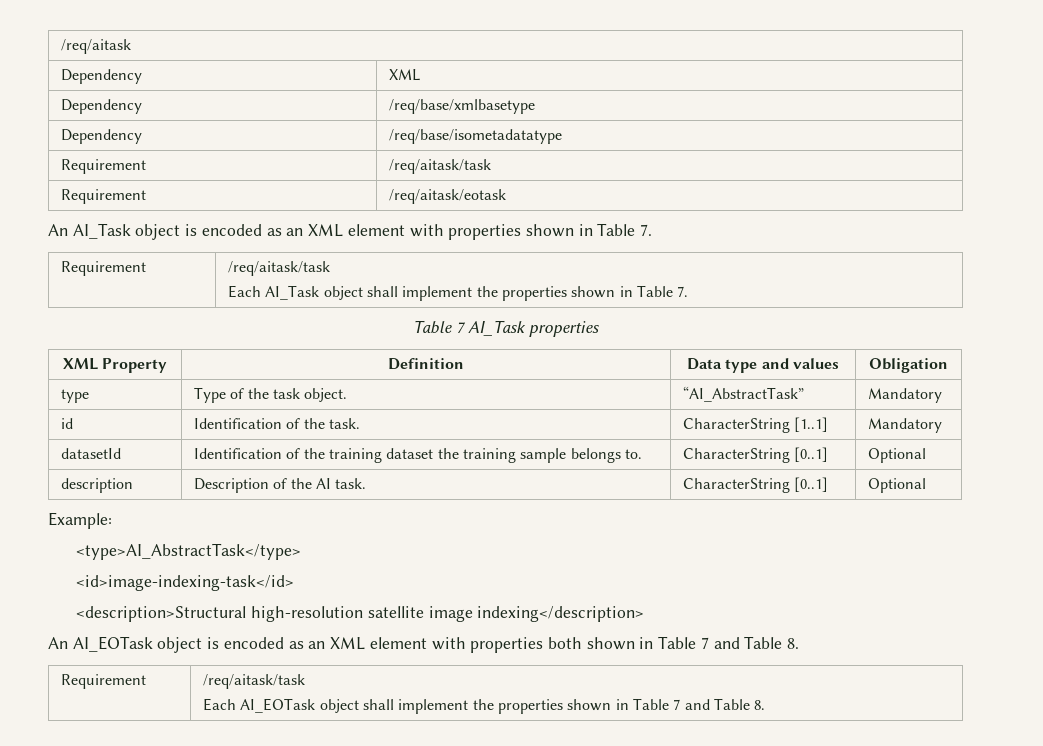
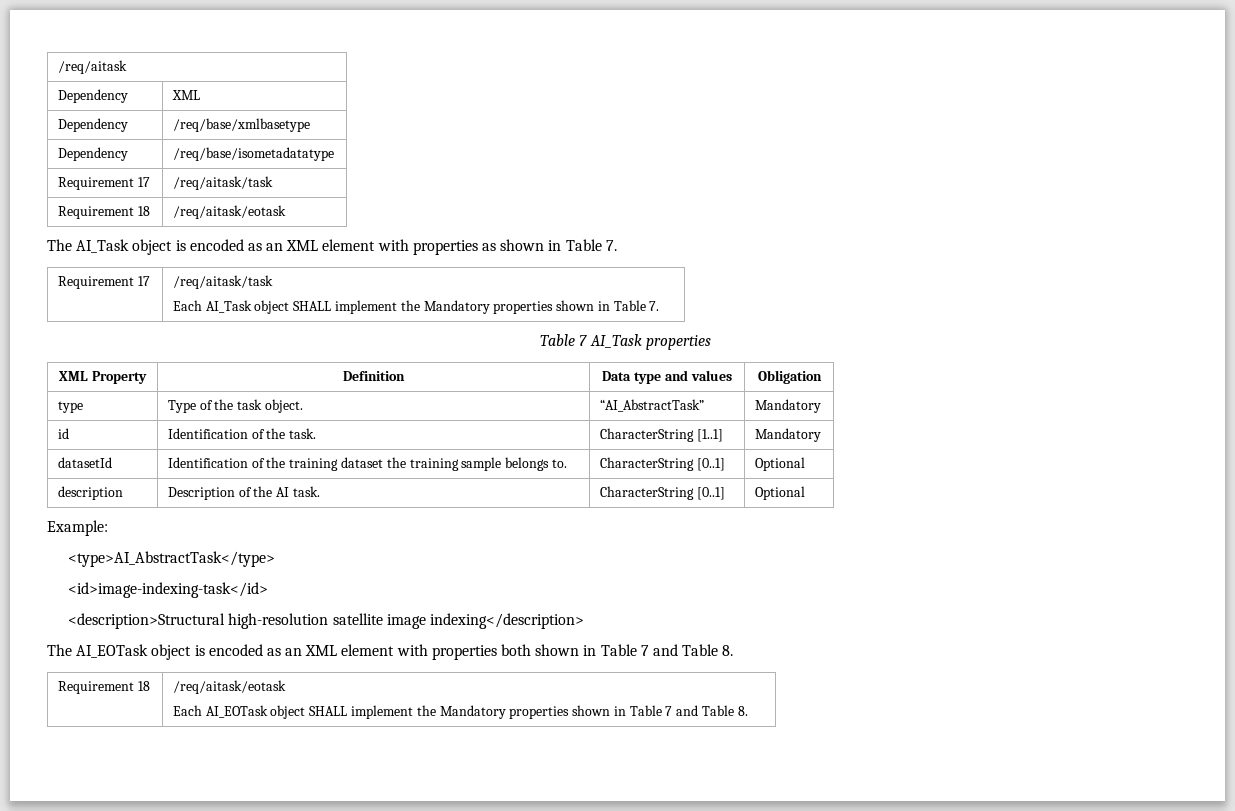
(147, 166) none -> [137,177,150,187] 17
[389,189,507,204] [48,224,68,236] | /req/aitask/eotask // An -> [137,206,150,216] [172,205,286,219] [47,239,72,251] 18 | /req/aitask/eotask // The
(522, 232) none -> [482,243,497,251] as
(147, 268) none -> [137,276,150,286] 17
[367,286,498,301] shall implement the -> [293,300,490,314] SHALL implement the Mandatory
[48,637,68,649] An -> [47,644,72,656] The
[203,674,306,689] | /req/aitask/task -> [137,681,150,691] [172,680,286,694] 18 | /req/aitask/eotask
[363,699,494,714] shall implement the -> [309,705,506,719] SHALL implement the Mandatory

